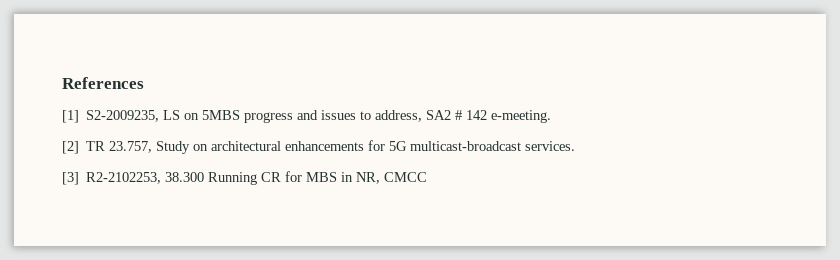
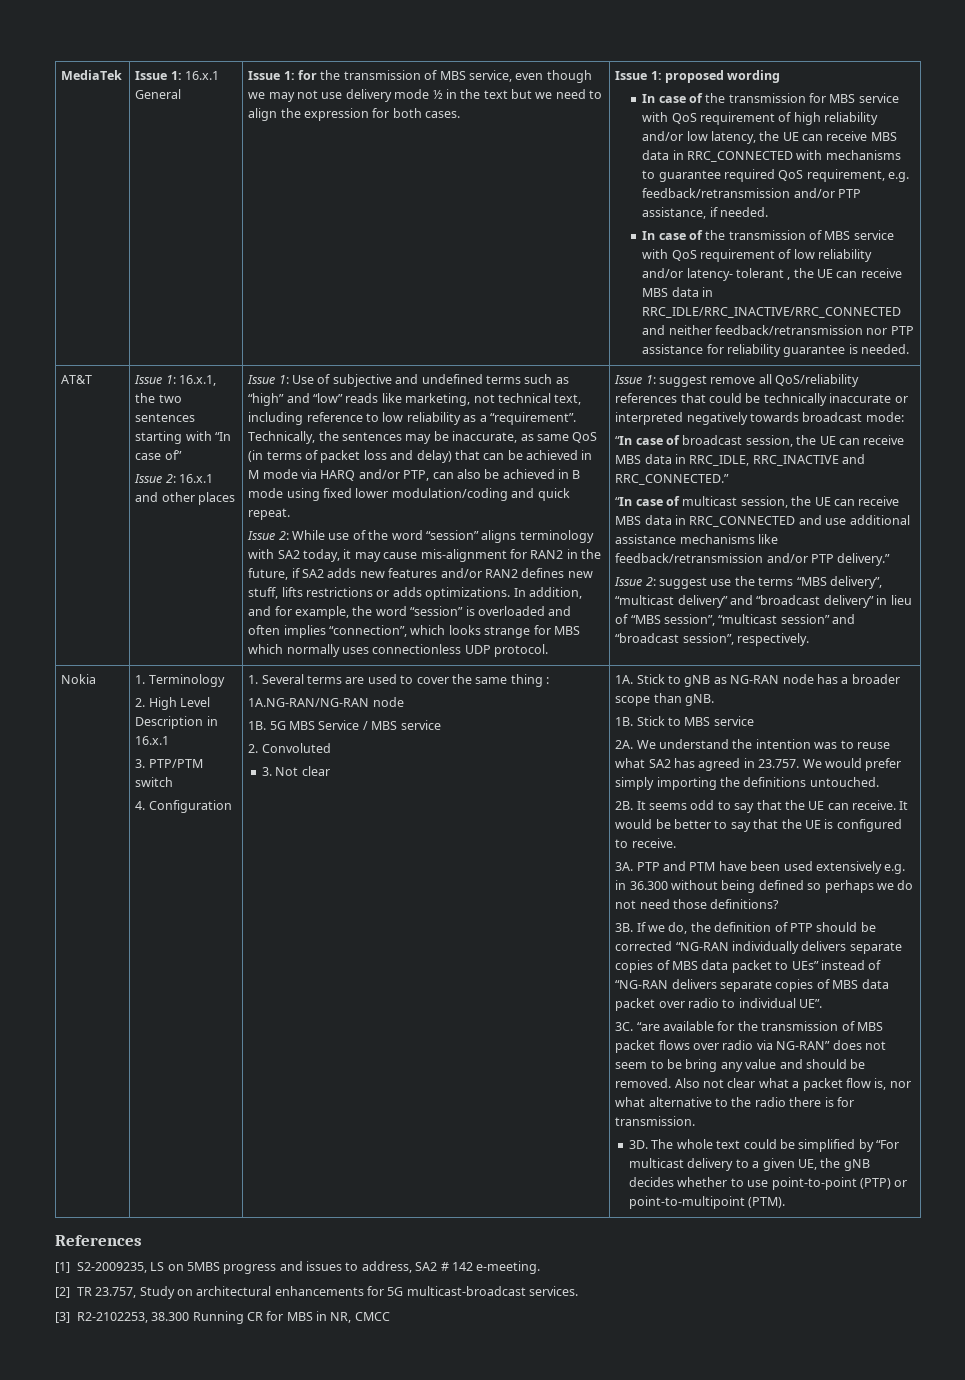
(62, 83) none -> [61,70,123,80] [135,71,220,80] [135,89,182,99] [248,70,592,83] [248,89,603,102] [248,108,461,121] [615,70,781,83] [642,93,899,103] [642,112,879,125] [642,131,897,144] [642,150,901,162] [642,169,910,182] [642,188,861,198] [642,207,768,219] [642,230,894,240] [642,249,873,262] [642,268,902,281] [642,287,713,297] [642,307,902,318] [642,325,914,335] [642,344,910,357] [61,375,93,384] [134,375,217,386] [135,393,182,403] [135,413,196,422] [135,431,232,444] [135,450,182,460] [134,474,214,483] [135,492,236,505] [247,374,569,387] [248,393,582,406] [248,412,576,425] [248,431,598,444] [248,450,593,463] [248,469,581,481] [248,488,570,501] [248,508,291,520] [247,530,594,543] [248,549,602,562] [248,568,593,580] [248,587,582,600] [248,606,572,619] [248,625,580,638] [248,644,549,657] [614,374,860,387] [615,393,908,406] [615,412,904,425] [615,435,905,447] [615,454,866,466] [615,474,730,485] [615,496,900,508] [615,515,910,527] [615,534,779,544] [615,553,891,566] [614,576,882,589] [615,595,912,608] [615,614,856,626] [615,633,810,646] [61,674,97,684] [135,674,225,687] [135,697,211,710] [135,716,218,729] [135,736,170,745] [135,759,203,768] [135,777,174,787] [135,800,232,813] [248,674,550,687] [248,697,404,707] [248,720,441,730] [248,743,331,753] [262,766,330,776] [615,674,900,687] [615,693,715,706] [615,716,754,726] [615,739,890,749] [615,758,902,771] [615,777,879,790] [615,800,909,813] [615,819,902,832] [615,838,676,848] [615,861,906,874] [615,880,914,893] [615,899,780,909] [615,922,876,934] [615,941,902,954] [615,960,882,973] [615,979,889,992] [615,998,823,1011] [615,1021,883,1031] [615,1040,886,1053] [615,1059,866,1072] [615,1078,911,1091] [615,1097,854,1107] [615,1116,696,1126] [629,1139,900,1152] [629,1158,870,1171] [629,1177,908,1190] [629,1196,786,1209] MediaTek | Issue 1: 16.x.1 General | Issue 1: for the transmission of MBS service, even though we may not use delivery mode ½ in the text but we need to align the expression for both cases. | Issue 1: proposed wording // In case of the transmission for MBS service with QoS requirement of high reliability and/or low latency, the UE can receive MBS data in RRC_CONNECTED with mechanisms to guarantee required QoS requirement, e.g. feedback/retransmission and/or PTP assistance, if needed. // In case of the transmission of MBS service with QoS requirement of low reliability and/or latency- tolerant , the UE can receive MBS data in RRC_IDLE/RRC_INACTIVE/RRC_CONNECTED and neither feedback/retransmission nor PTP assistance for reliability guarantee is needed. // AT&T | Issue 1: 16.x.1, the two sentences starting with “In case of” // Issue 2: 16.x.1 and other places | Issue 1: Use of subjective and undefined terms such as “high” and “low” reads like marketing, not technical text, including reference to low reliability as a “requirement”. Technically, the sentences may be inaccurate, as same QoS (in terms of packet loss and delay) that can be achieved in M mode via HARQ and/or PTP, can also be achieved in B mode using fixed lower modulation/coding and quick repeat. // Issue 2: While use of the word “session” aligns terminology with SA2 today, it may cause mis-alignment for RAN2 in the future, if SA2 adds new features and/or RAN2 defines new stuff, lifts restrictions or adds optimizations. In addition, and for example, the word “session” is overloaded and often implies “connection”, which looks strange for MBS which normally uses connectionless UDP protocol. | Issue 1: suggest remove all QoS/reliability references that could be technically inaccurate or interpreted negatively towards broadcast mode: // “In case of broadcast session, the UE can receive MBS data in RRC_IDLE, RRC_INACTIVE and RRC_CONNECTED.” // “In case of multicast session, the UE can receive MBS data in RRC_CONNECTED and use additional assistance mechanisms like feedback/retransmission and/or PTP delivery.” // Issue 2: suggest use the terms “MBS delivery”, “multicast delivery” and “broadcast delivery” in lieu of “MBS session”, “multicast session” and “broadcast session”, respectively. // Nokia | 1. Terminology // 2. High Level Description in 16.x.1 // 3. PTP/PTM switch // 4. Configuration | 1. Several terms are used to cover the same thing : // 1A.NG-RAN/NG-RAN node // 1B. 5G MBS Service / MBS service // 2. Convoluted // 3. Not clear | 1A. Stick to gNB as NG-RAN node has a broader scope than gNB. // 1B. Stick to MBS service // 2A. We understand the intention was to reuse what SA2 has agreed in 23.757. We would prefer simply importing the definitions untouched. // 2B. It seems odd to say that the UE can receive. It would be better to say that the UE is configured to receive. // 3A. PTP and PTM have been used extensively e.g. in 36.300 without being defined so perhaps we do not need those definitions? // 3B. If we do, the definition of PTP should be corrected “NG-RAN individually delivers separate copies of MBS data packet to UEs” instead of “NG-RAN delivers separate copies of MBS data packet over radio to individual UE”. // 3C. “are available for the transmission of MBS packet flows over radio via NG-RAN” does not seem to be bring any value and should be removed. Also not clear what a packet flow is, nor what alternative to the radio there is for transmission. // 3D. The whole text could be simplified by “For multicast delivery to a given UE, the gNB decides whether to use point-to-point (PTP) or point-to-multipoint (PTM). //

